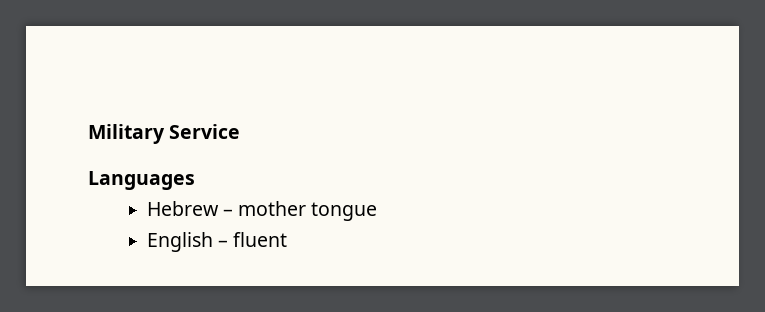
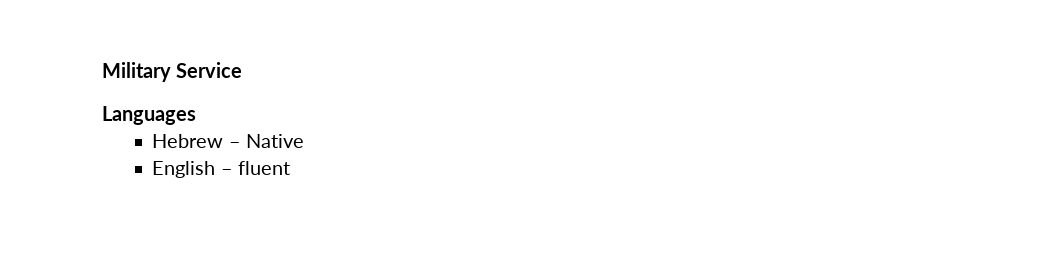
[238,201,378,221] mother tongue -> [245,134,304,148] Native

